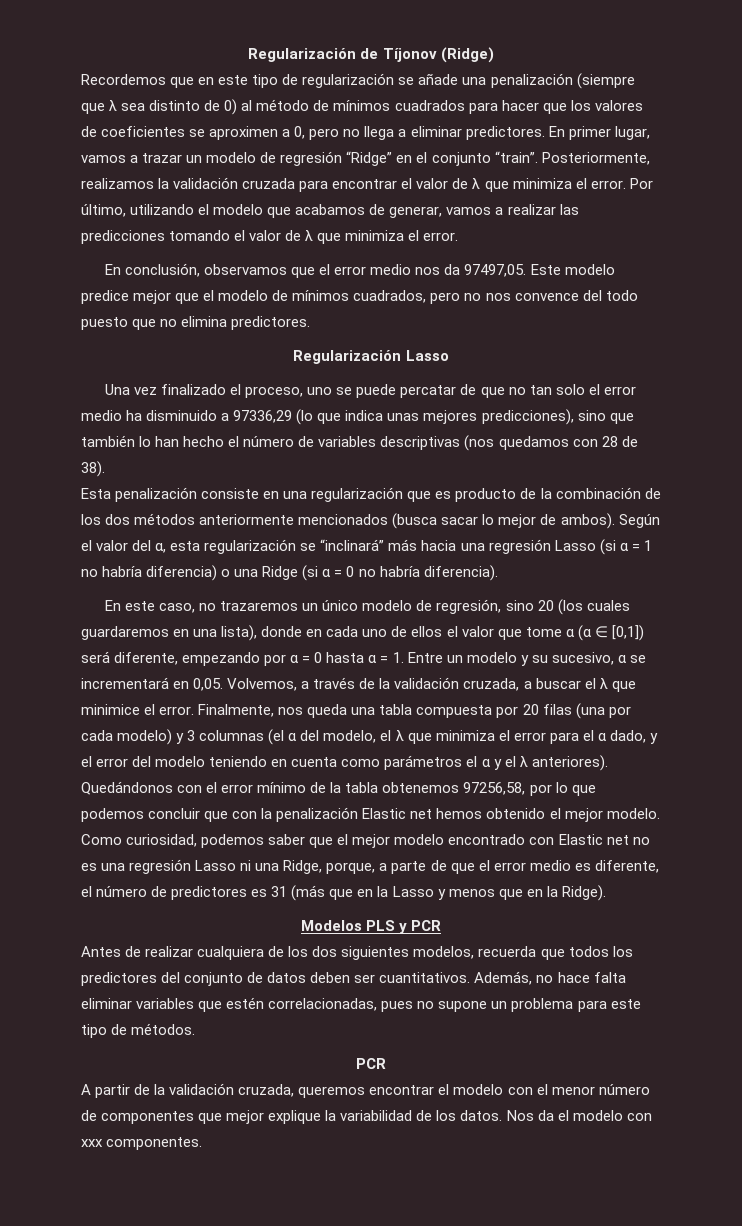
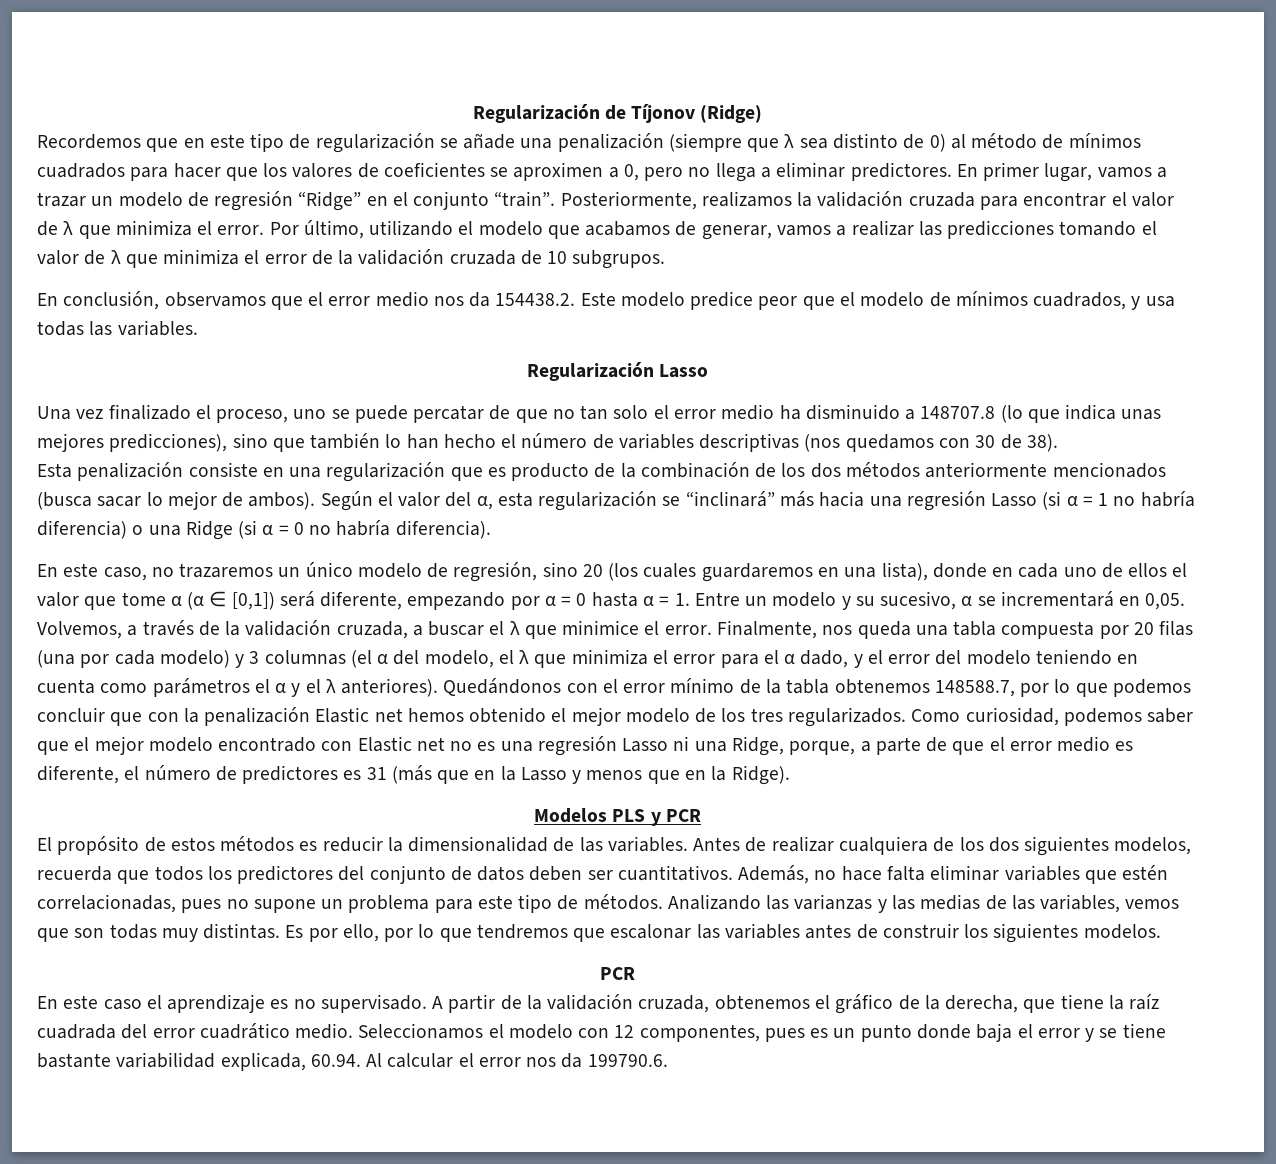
[423,232,459,241] error. -> [264,249,666,269] error de la validación cruzada de 10 subgrupos.
[464,264,527,277] 97497,05. -> [495,293,576,306] 154438.2.
[133,290,172,304] mejor -> [758,296,798,310] peor
[430,290,638,304] [81,316,311,330] pero no nos convence del todo puesto que no elimina predictores. -> [1131,296,1175,310] [37,320,198,336] y usa todas las variables.
[233,410,293,423] 97336,29 -> [920,406,996,419] 148707.8
[601,436,618,447] 28 -> [975,435,996,448] 30
[463,782,526,795] 97256,58, -> [934,680,1015,697] 148588.7,
[606,808,660,819] modelo. -> [625,707,906,727] modelo de los tres regularizados.
(442, 925) none -> [37,836,688,855] El propósito de estos métodos es reducir la dimensionalidad de las variables.
[356,1058,386,1069] // PCR // -> [667,894,1180,913] [37,923,1161,943] [600,967,635,980] [37,994,427,1013] Analizando las varianzas y las medias de las variables, vemos que son todas muy distintas. Es por ello, por lo que tendremos que escalonar las variables antes de construir los siguientes modelos. // PCR // En este caso el aprendizaje es no supervisado.
[298,1084,650,1098] [81,1110,652,1124] [81,1137,203,1150] queremos encontrar el modelo con el menor número de componentes que mejor explique la variabilidad de los datos. Nos da el modelo con xxx componentes. -> [714,994,1160,1014] [37,1023,1166,1042] [37,1052,668,1071] obtenemos el gráfico de la derecha, que tiene la raíz cuadrada del error cuadrático medio. Seleccionamos el modelo con 12 componentes, pues es un punto donde baja el error y se tiene bastante variabilidad explicada, 60.94. Al calcular el error nos da 199790.6.

